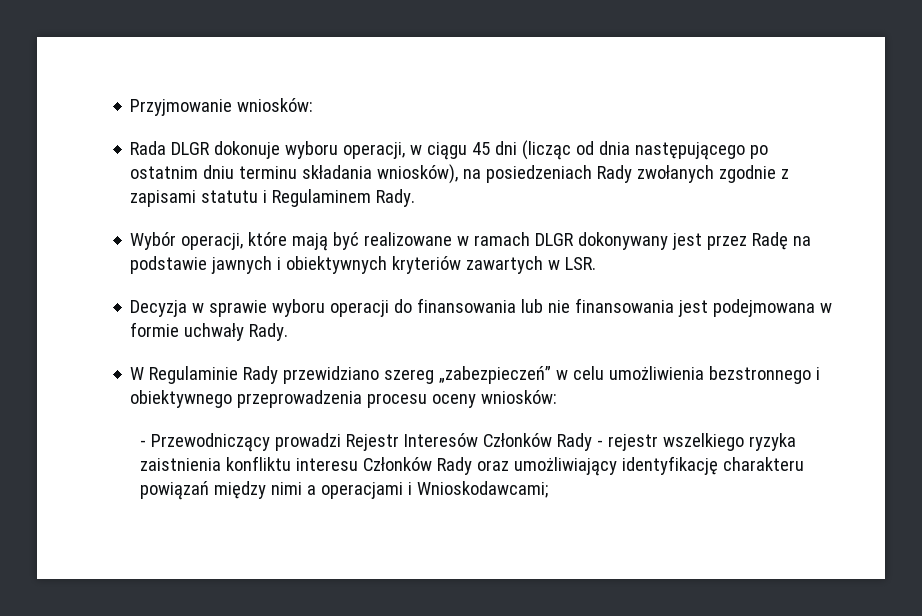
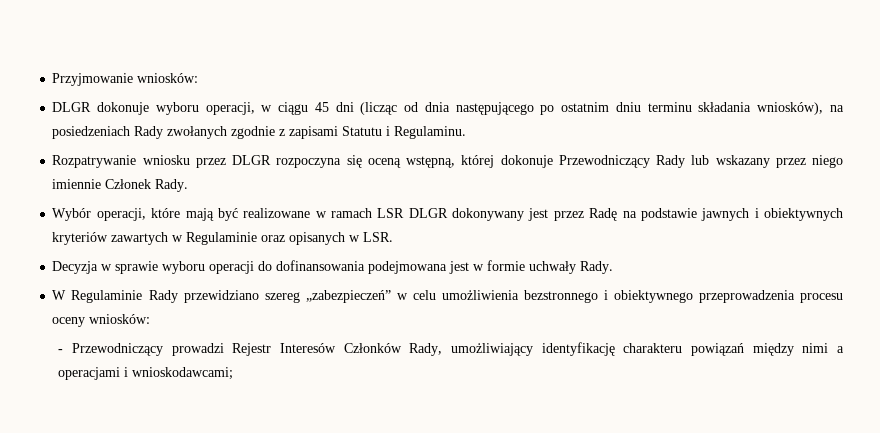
[130,141,167,155] Rada -> (199, 78) none
[201,189,372,207] statutu i Regulaminem -> [342,126,467,139] [52,155,844,168] [52,179,152,189] Statutu i Regulaminu. // Rozpatrywanie wniosku przez DLGR rozpoczyna się oceną wstępną, której dokonuje Przewodniczący Rady lub wskazany przez niego imiennie Członek
(531, 239) none -> [377,208,405,218] LSR
(561, 265) none -> [186,232,361,245] Regulaminie oraz opisanych w
[417,298,816,317] finansowania lub nie finansowania jest podejmowana -> [276,260,470,274] dofinansowania podejmowana jest
[556,433,796,451] [139,456,509,475] Rady - rejestr wszelkiego ryzyka zaistnienia konfliktu interesu Członków Rady oraz -> [409,343,443,356] Rady,
[416,481,548,498] Wnioskodawcami; -> [132,367,234,380] wnioskodawcami;

